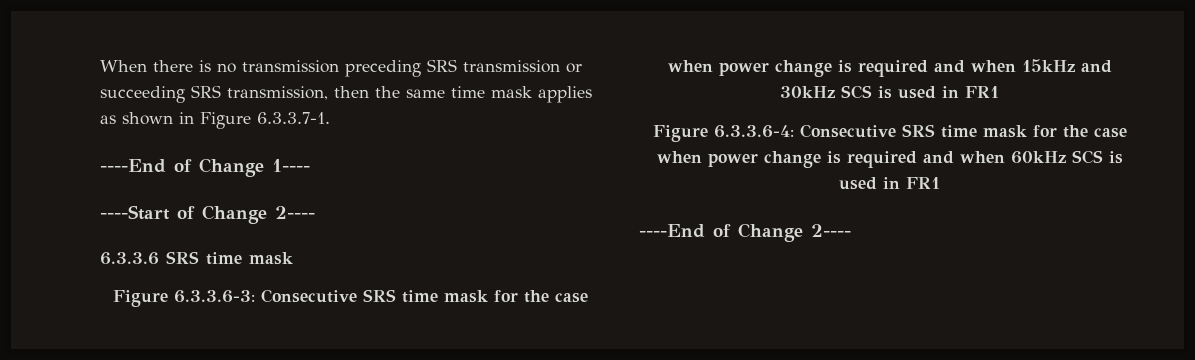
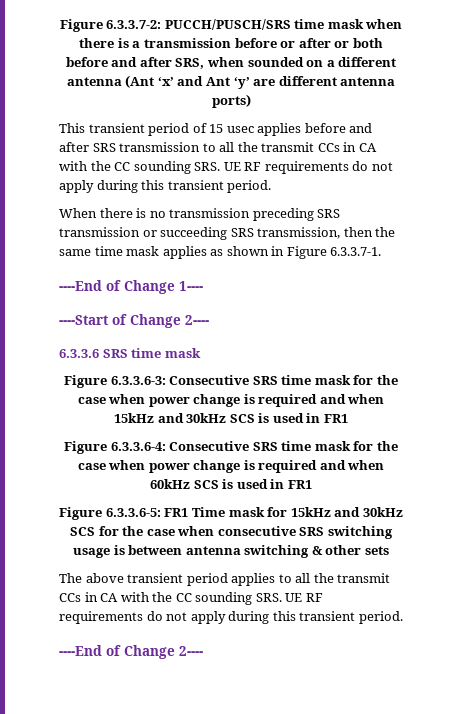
(100, 66) none -> [59,19,403,32] [79,38,383,48] [65,57,397,69] [66,75,396,89] [211,94,251,108] [59,123,373,136] [59,142,377,152] [59,161,393,174] [59,180,272,193] Figure 6.3.3.7-2: PUCCH/PUSCH/SRS time mask when there is a transmission before or after or both before and after SRS, when sounded on a different antenna (Ant ‘x’ and Ant ‘y’ are different antenna ports) // This transient period of 15 usec applies before and after SRS transmission to all the transmit CCs in CA with the CC sounding SRS. UE RF requirements do not apply during this transient period. //
(940, 183) none -> [59,507,403,520] [70,526,393,539] [73,545,389,558] [59,573,391,586] [59,592,323,605] [59,611,403,624] // Figure 6.3.3.6-5: FR1 Time mask for 15kHz and 30kHz SCS for the case when consecutive SRS switching usage is between antenna switching & other sets // The above transient period applies to all the transmit CCs in CA with the CC sounding SRS. UE RF requirements do not apply during this transient period.

